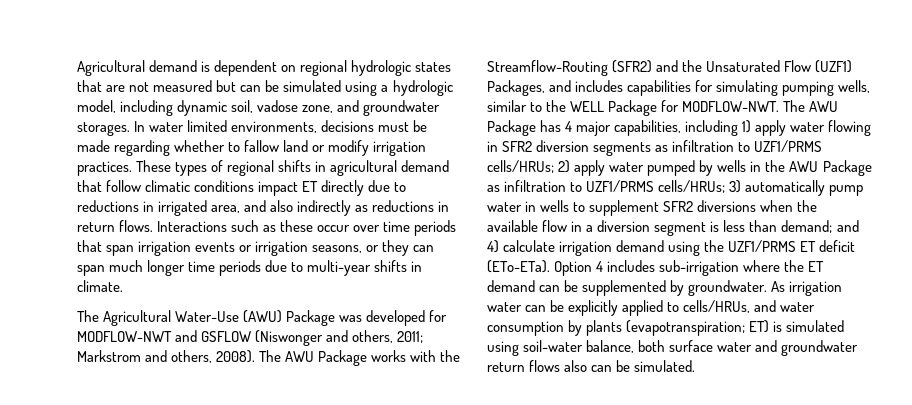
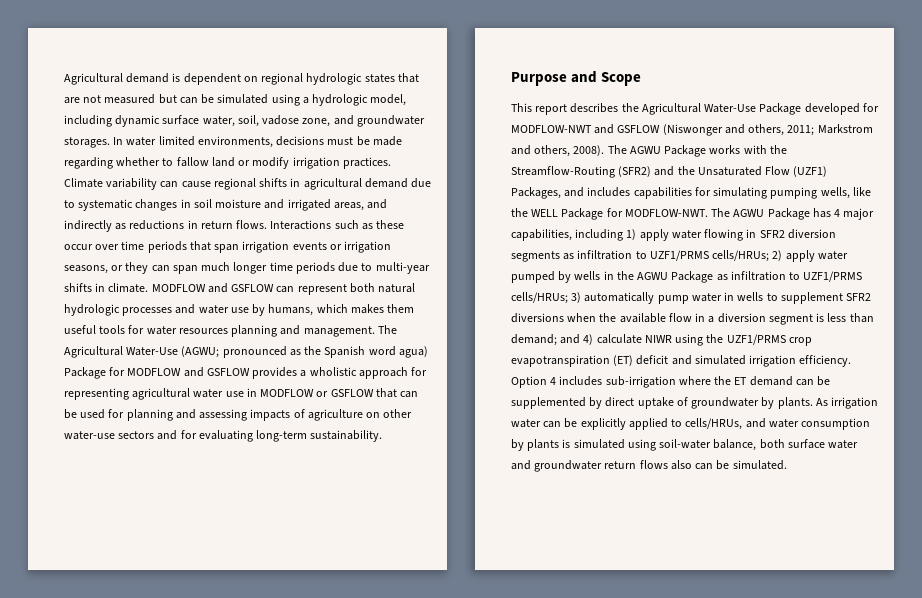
(228, 108) none -> [162,115,235,127] surface water,
[136,160,224,176] These types of -> [64,178,211,190] Climate variability can cause
[77,180,407,196] [77,200,294,216] that follow climatic conditions impact ET directly due to reductions in irrigated area, and also -> [411,178,432,188] [64,199,388,211] due to systematic changes in soil moisture and irrigated areas, and
[77,310,363,326] // The Agricultural Water-Use (AWU) Package was -> [151,283,416,295] [64,304,415,316] [64,325,397,337] [64,346,428,358] [64,367,428,379] [64,388,419,400] [64,409,413,421] [64,430,383,442] [511,71,642,86] [511,103,802,115] MODFLOW and GSFLOW can represent both natural hydrologic processes and water use by humans, which makes them useful tools for water resources planning and management. The Agricultural Water-Use (AGWU; pronounced as the Spanish word agua) Package for MODFLOW and GSFLOW provides a wholistic approach for representing agricultural water use in MODFLOW or GSFLOW that can be used for planning and assessing impacts of agriculture on other water-use sectors and for evaluating long-term sustainability. // Purpose and Scope // This report describes the Agricultural Water-Use Package
[285,351,315,362] AWU -> [629,146,661,154] AGWU
[487,100,543,112] similar to -> [852,187,871,196] like
[809,101,839,112] AWU -> [733,209,765,217] AGWU
[789,161,819,172] AWU -> [637,272,669,280] AGWU
[559,240,665,256] irrigation demand -> [644,335,672,343] NIWR
[800,240,856,252] [487,260,550,273] ET deficit (ETo-ETa). -> [788,337,812,346] [511,355,852,367] crop evapotranspiration (ET) deficit and simulated irrigation efficiency.
[688,280,768,296] groundwater. -> [605,397,813,409] direct uptake of groundwater by plants.
[626,320,770,336] (evapotranspiration; ET) -> (560, 445) none

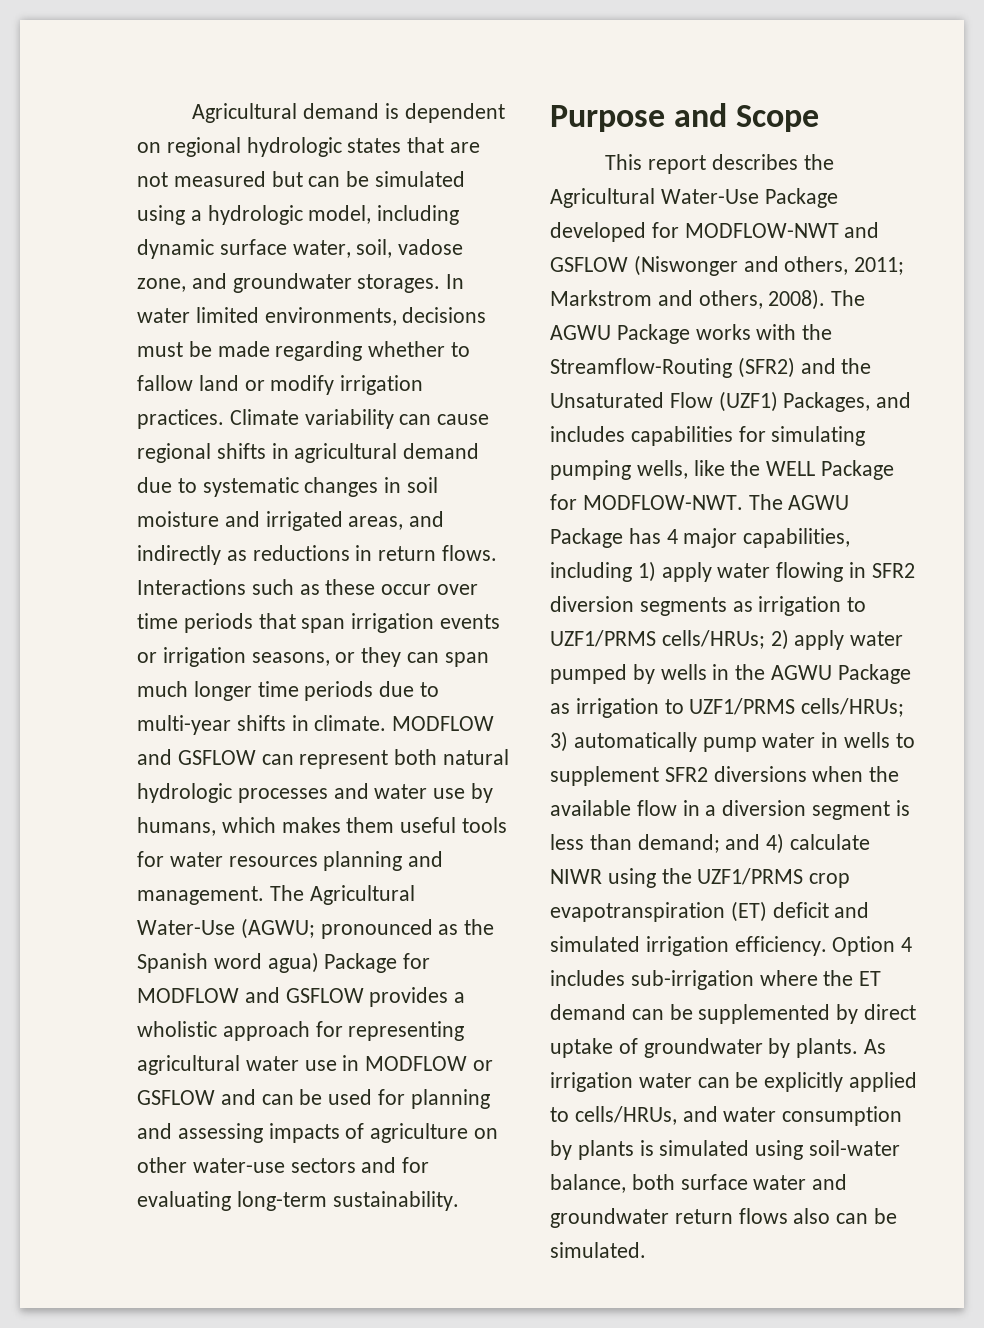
[375,388,397,398] that -> [220,1089,256,1105] and
[577,250,633,260] infiltration -> [758,596,842,616] irrigation
[730,271,786,281] infiltration -> [575,698,659,718] irrigation

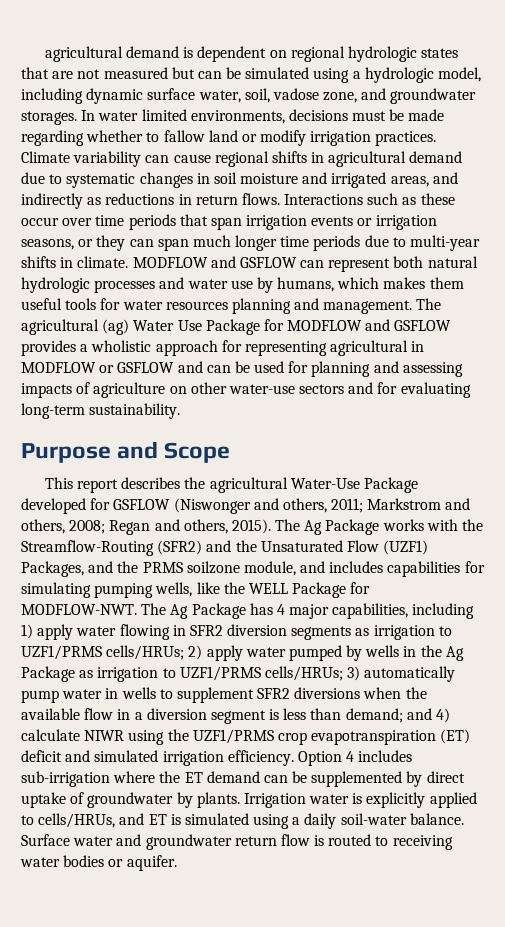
[192,103,298,123] Agricultural -> [44,46,123,62] agricultural
[309,885,415,905] [137,918,495,939] [137,952,319,973] Agricultural Water-Use (AGWU; pronounced as the Spanish word agua) -> [21,319,202,335] agricultural (ag) Water Use
[245,1056,337,1071] water use -> (409, 348) none
[550,188,655,208] Agricultural -> [209,477,288,493] agricultural
[684,222,880,238] MODFLOW-NWT and -> (111, 504) none
[768,289,866,310] [550,325,611,340] 2008). The AGWU -> [69,519,323,535] 2008; Regan and others, 2015). The Ag
(912, 400) none -> [117,561,326,576] the PRMS soilzone module, and
[788,495,850,510] AGWU -> [170,604,189,619] Ag
[771,665,833,680] AGWU -> [445,646,464,661] Ag
[864,1039,887,1054] [550,1072,759,1092] As irrigation water can be -> [243,793,363,808] Irrigation water is
[723,1106,903,1126] [550,1140,901,1160] [550,1174,848,1193] [550,1208,898,1228] [550,1242,646,1258] water consumption by plants is simulated using soil-water balance, both surface water and groundwater return flows also can be simulated. -> [148,813,464,829] [21,834,453,850] [20,855,177,871] ET is simulated using a daily soil-water balance. Surface water and groundwater return flow is routed to receiving water bodies or aquifer.

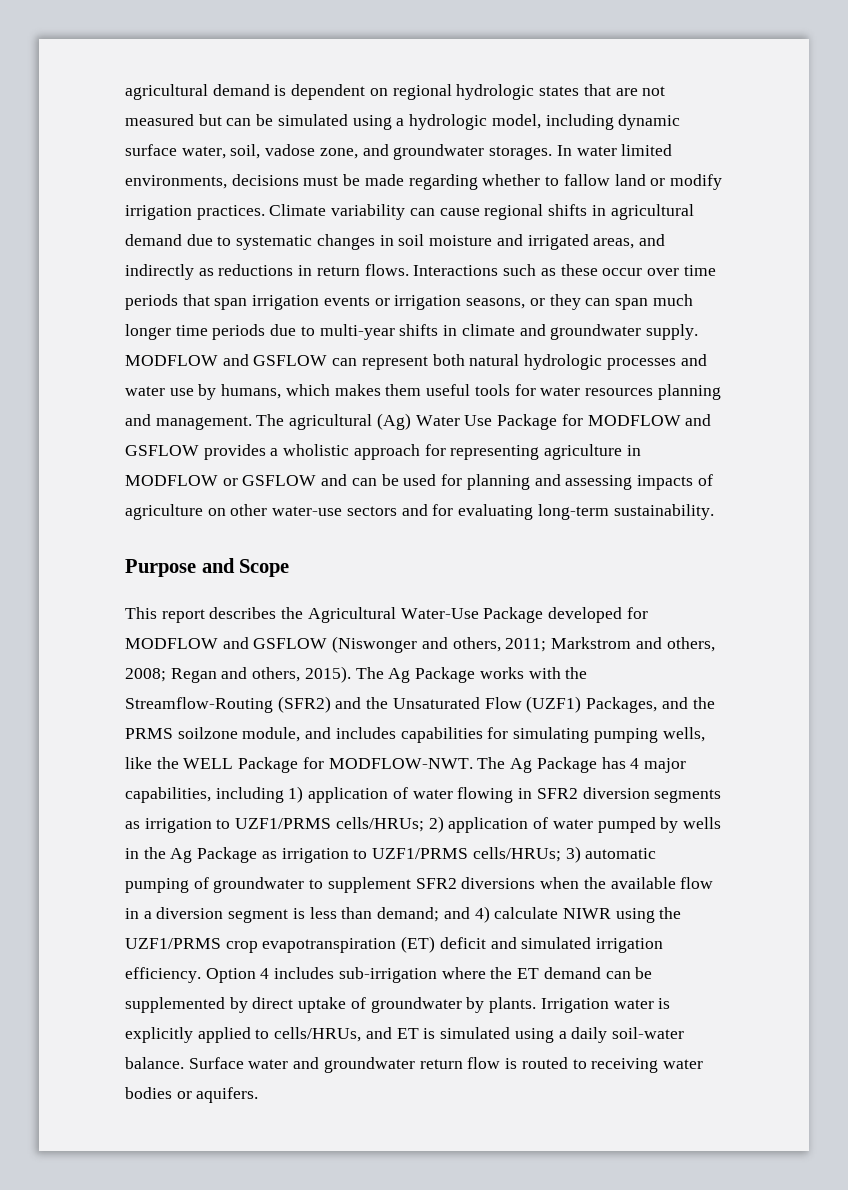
[77,256,129,268] climate. -> [461,324,698,340] climate and groundwater supply.
[102,319,130,335] (ag) -> [376,413,411,430] (Ag)
[330,340,409,356] agricultural -> [544,444,623,460] agriculture
[209,477,288,493] agricultural -> [307,607,396,623] Agricultural
(111, 504) none -> [125,637,249,649] MODFLOW and
[37,624,74,640] apply -> [308,787,408,803] application of
[206,645,243,661] apply -> [448,817,549,833] application of
[364,666,456,682] [21,687,156,703] automatically pump water in wells -> [585,848,657,859] [125,877,305,893] automatic pumping of groundwater
[126,855,177,871] aquifer. -> [196,1087,259,1103] aquifers.

